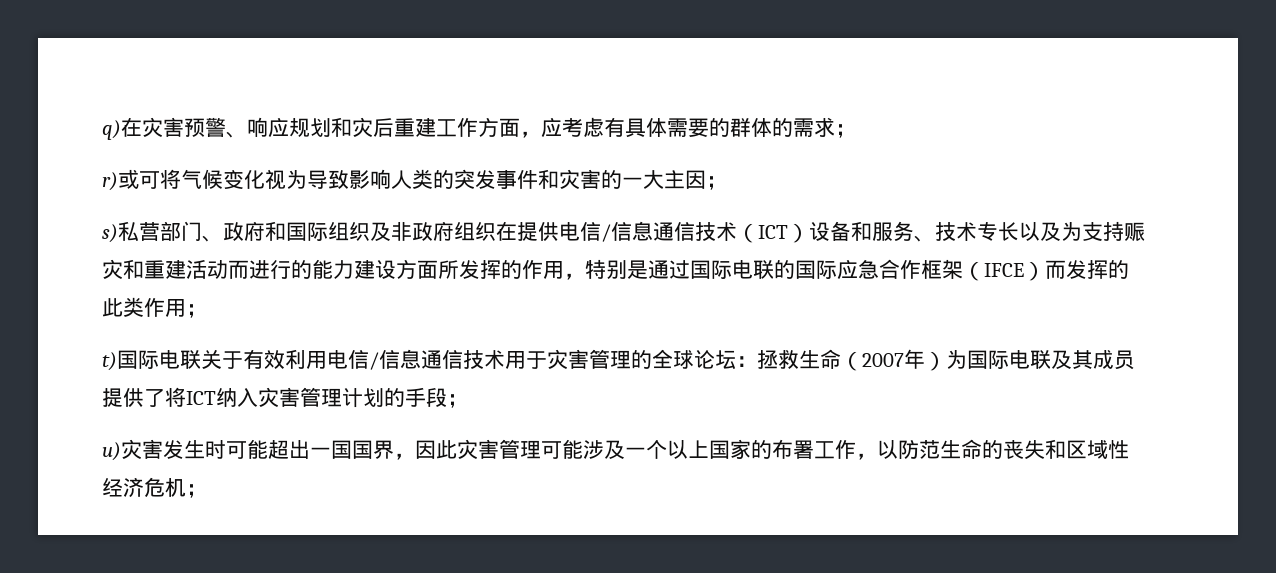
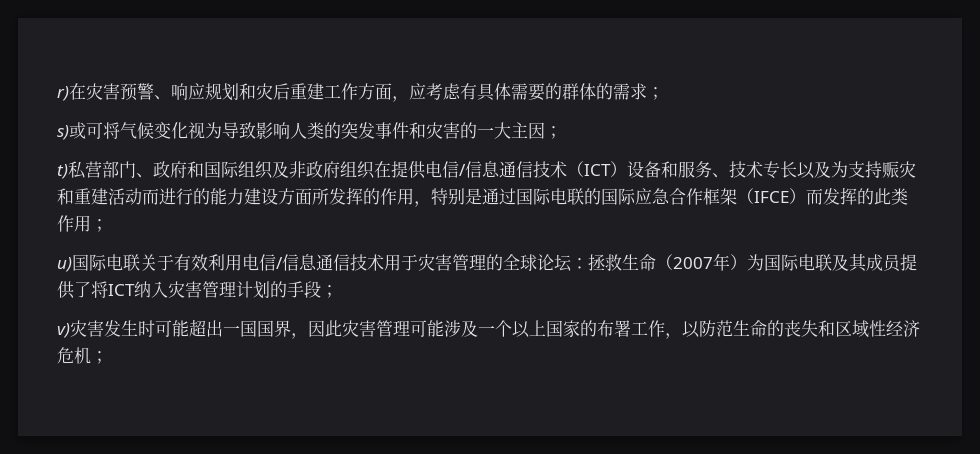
[102,120,121,140] q) -> [57,86,69,101] r)
[102,172,118,191] r) -> [57,125,69,140] s)
[102,224,118,243] s) -> [57,164,68,179] t)
[102,352,117,371] t) -> [57,257,72,272] u)
[102,442,121,461] u) -> [57,323,70,338] v)

